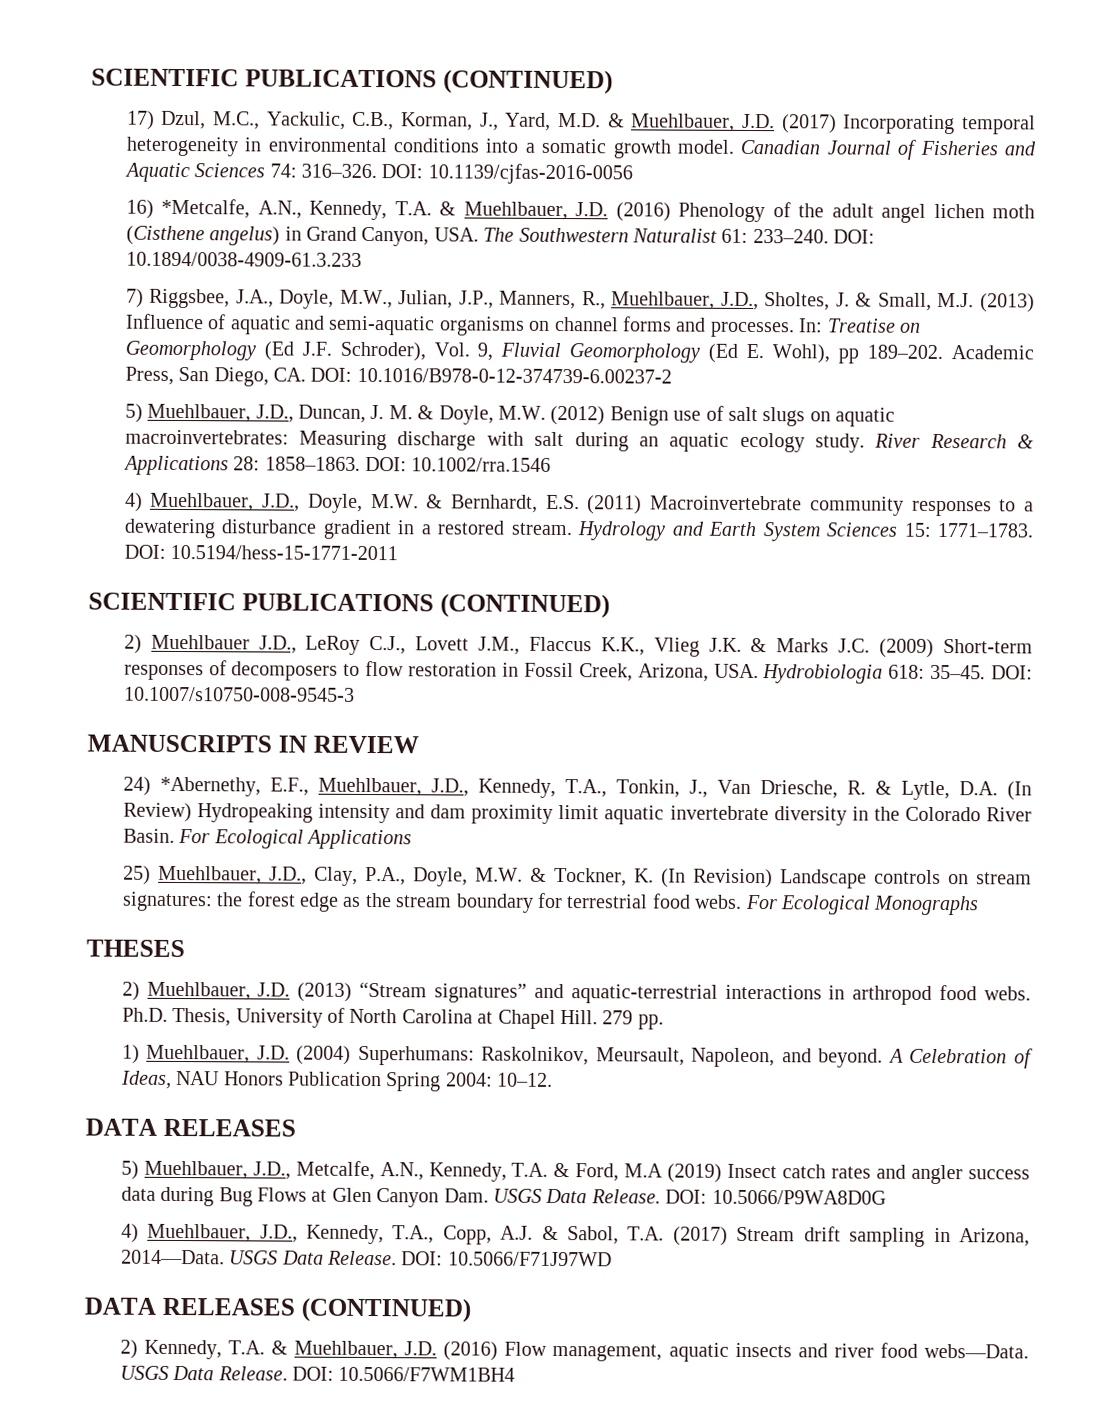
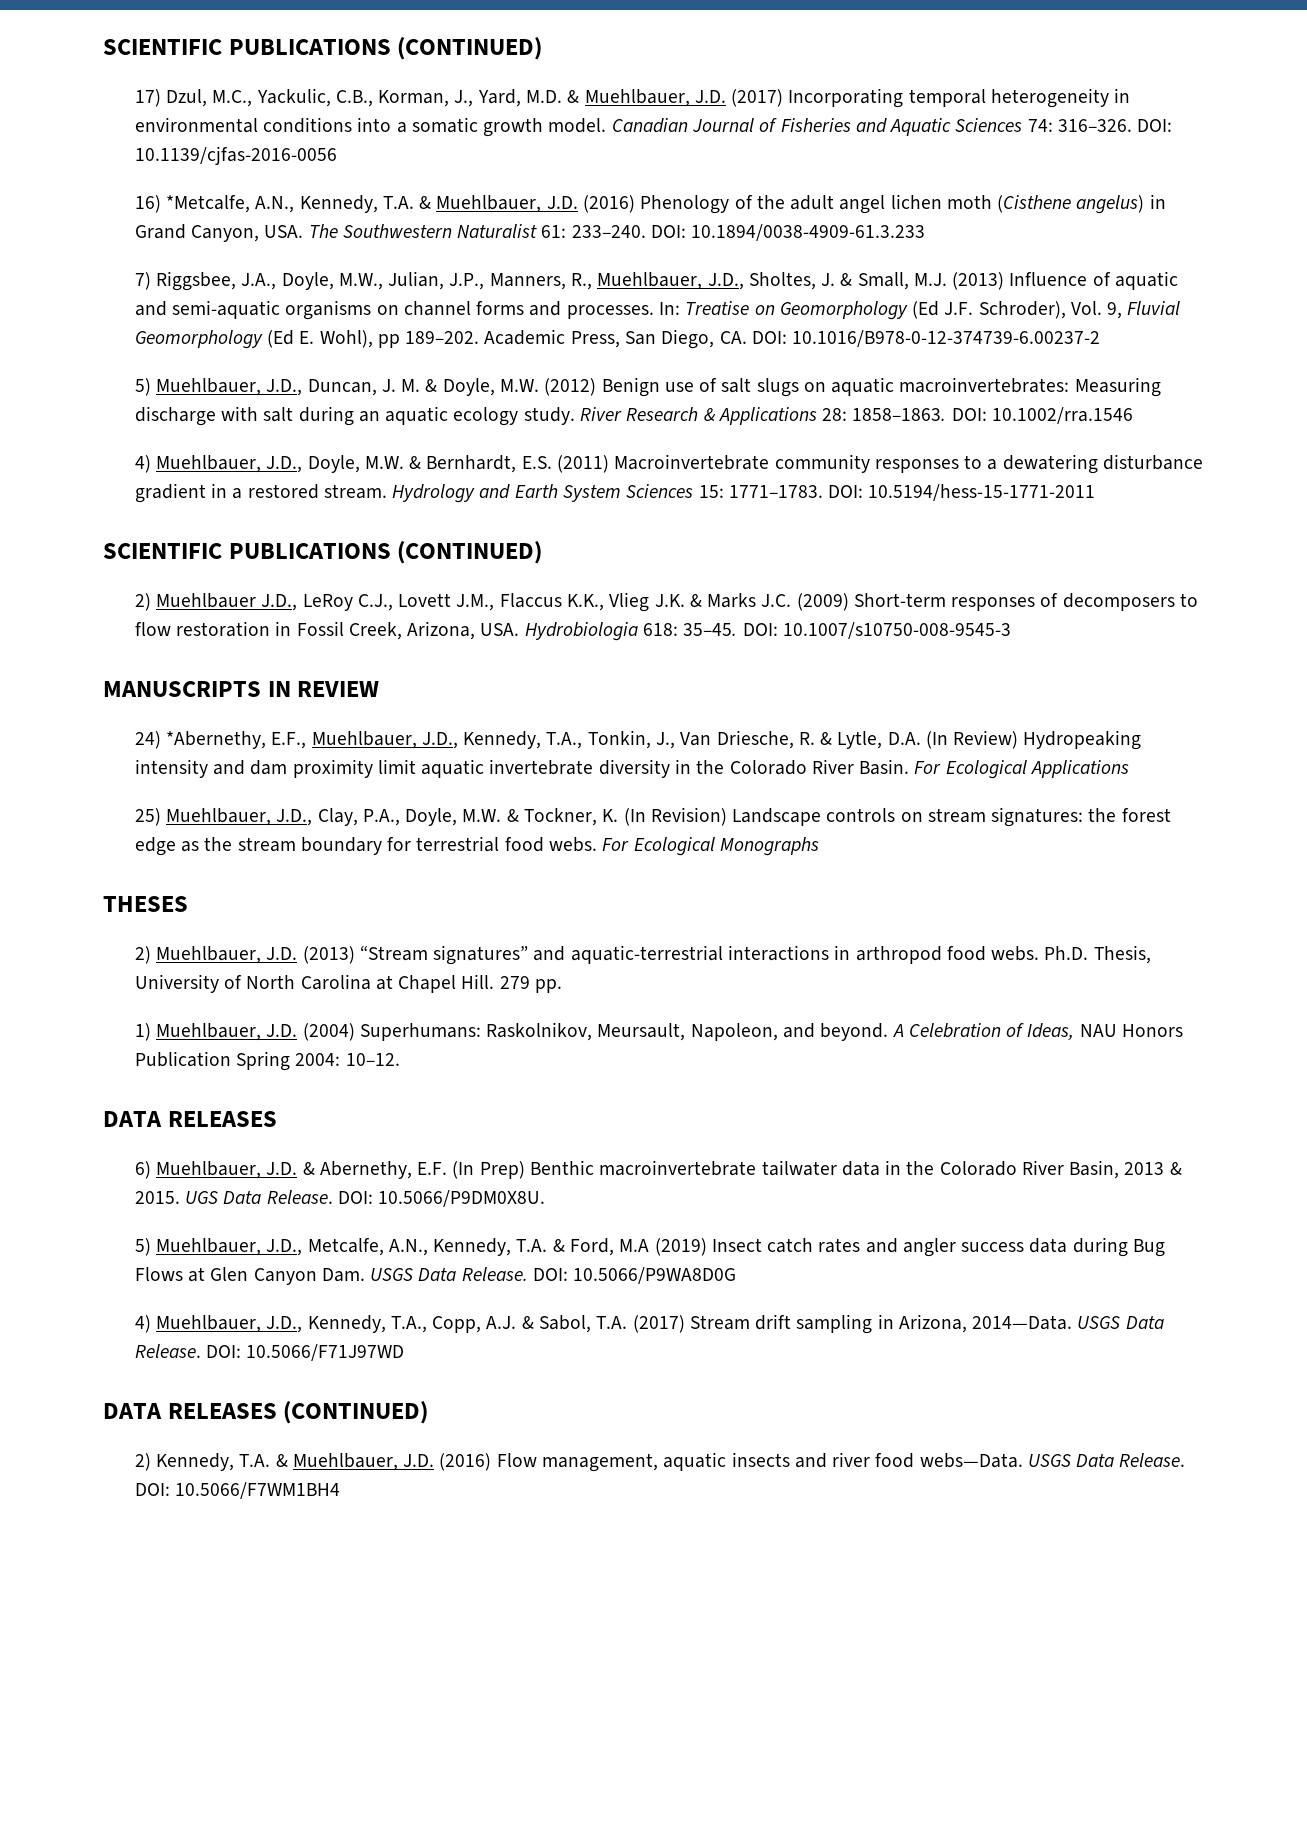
(296, 1127) none -> [134,1160,1182,1179] [134,1190,546,1207] // 6) Muehlbauer, J.D. & Abernethy, E.F. (In Prep) Benthic macroinvertebrate tailwater data in the Colorado River Basin, 2013 & 2015. UGS Data Release. DOI: 10.5066/P9DM0X8U.

